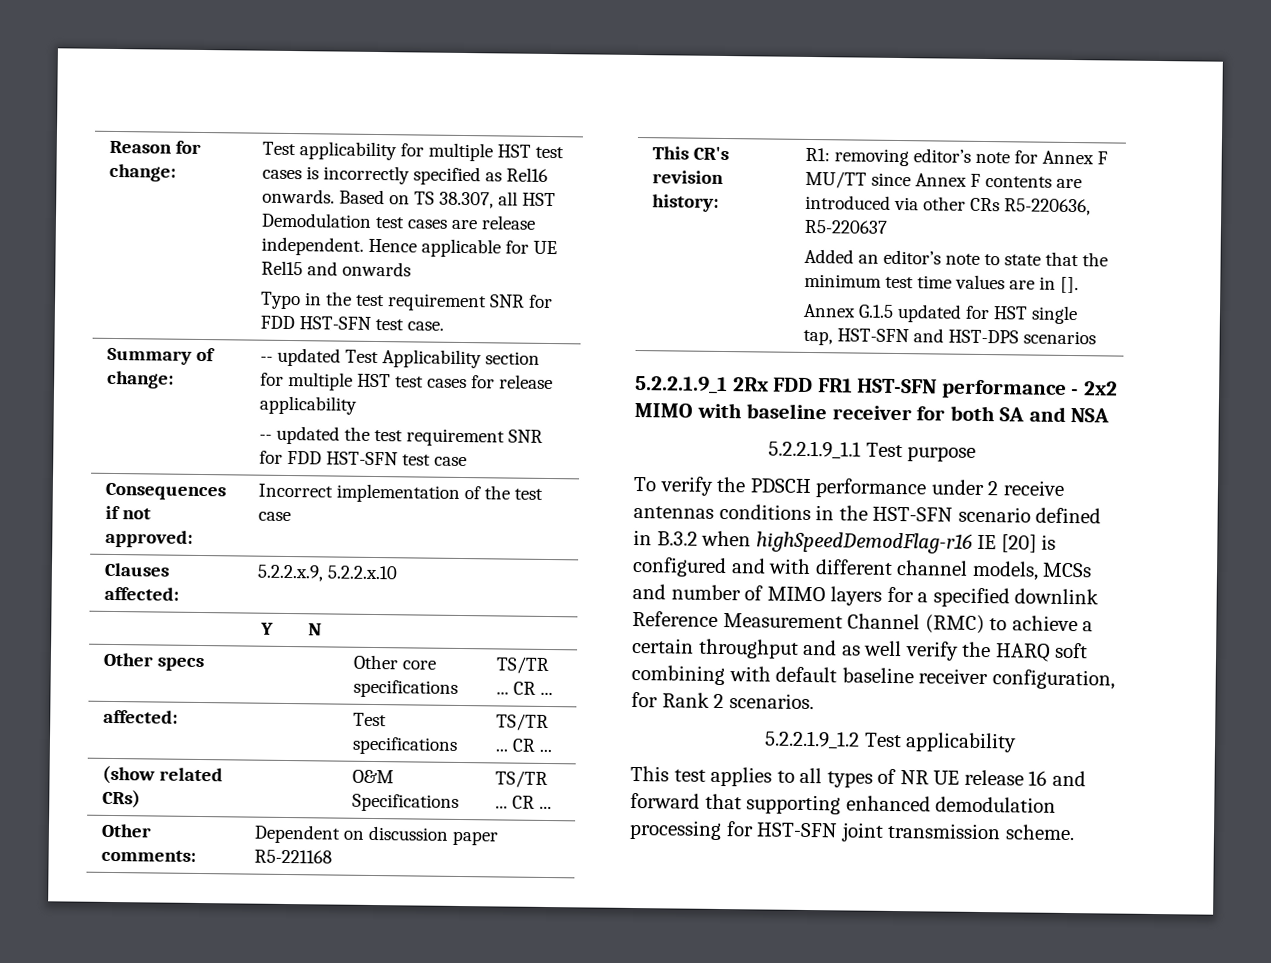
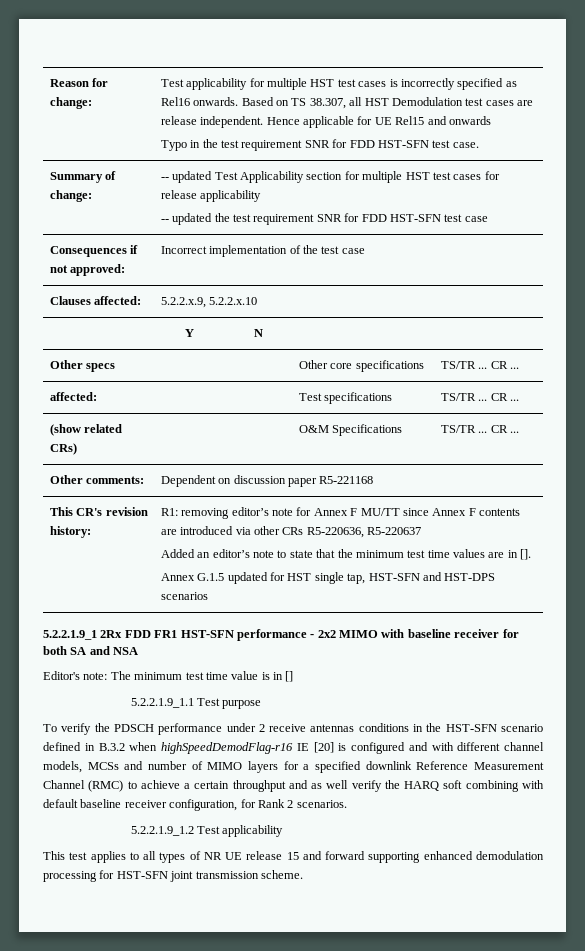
(1110, 415) none -> [43,671,294,682] // Editor's note: The minimum test time value is in []
[1028,770,1048,786] 16 -> [286,852,299,860] 15
[704,793,742,810] that -> (366, 855) none

